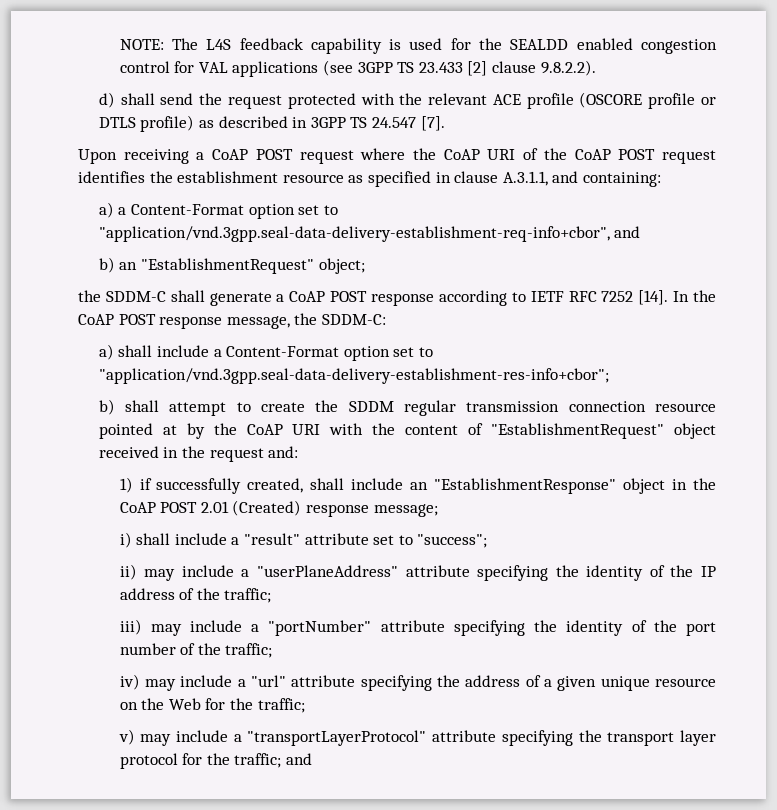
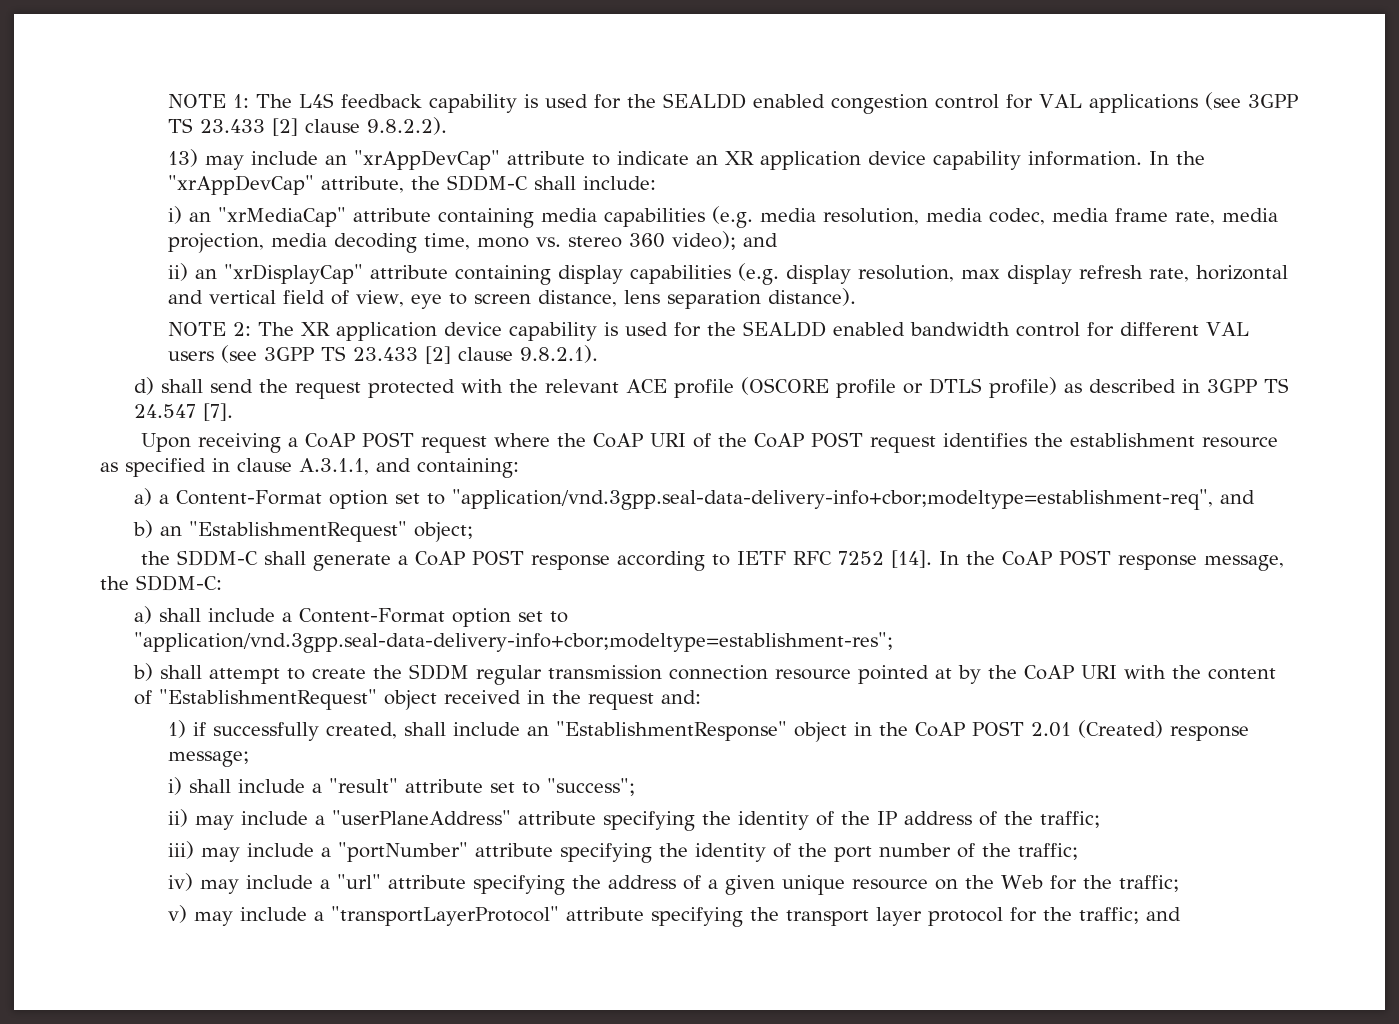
[119,39,164,50] NOTE: -> [167,94,249,108] NOTE 1:
(596, 68) none -> [167,149,1205,170] [167,175,656,195] [167,206,1278,228] [167,231,778,253] [167,263,1288,285] [167,288,856,309] [167,321,1249,341] [167,345,598,364] // 13) may include an "xrAppDevCap" attribute to indicate an XR application device capability information. In the "xrAppDevCap" attribute, the SDDM-C shall include: // i) an "xrMediaCap" attribute containing media capabilities (e.g. media resolution, media codec, media frame rate, media projection, media decoding time, mono vs. stereo 360 video); and // ii) an "xrDisplayCap" attribute containing display capabilities (e.g. display resolution, max display refresh rate, horizontal and vertical field of view, eye to screen distance, lens separation distance). // NOTE 2: The XR application device capability is used for the SEALDD enabled bandwidth control for different VAL users (see 3GPP TS 23.433 [2] clause 9.8.2.1).
[98,226,610,242] "application/vnd.3gpp.seal-data-delivery-establishment-req-info+cbor", -> [451,489,1213,510] "application/vnd.3gpp.seal-data-delivery-info+cbor;modeltype=establishment-req",
[98,368,609,384] "application/vnd.3gpp.seal-data-delivery-establishment-res-info+cbor"; -> [133,632,893,653] "application/vnd.3gpp.seal-data-delivery-info+cbor;modeltype=establishment-res";

